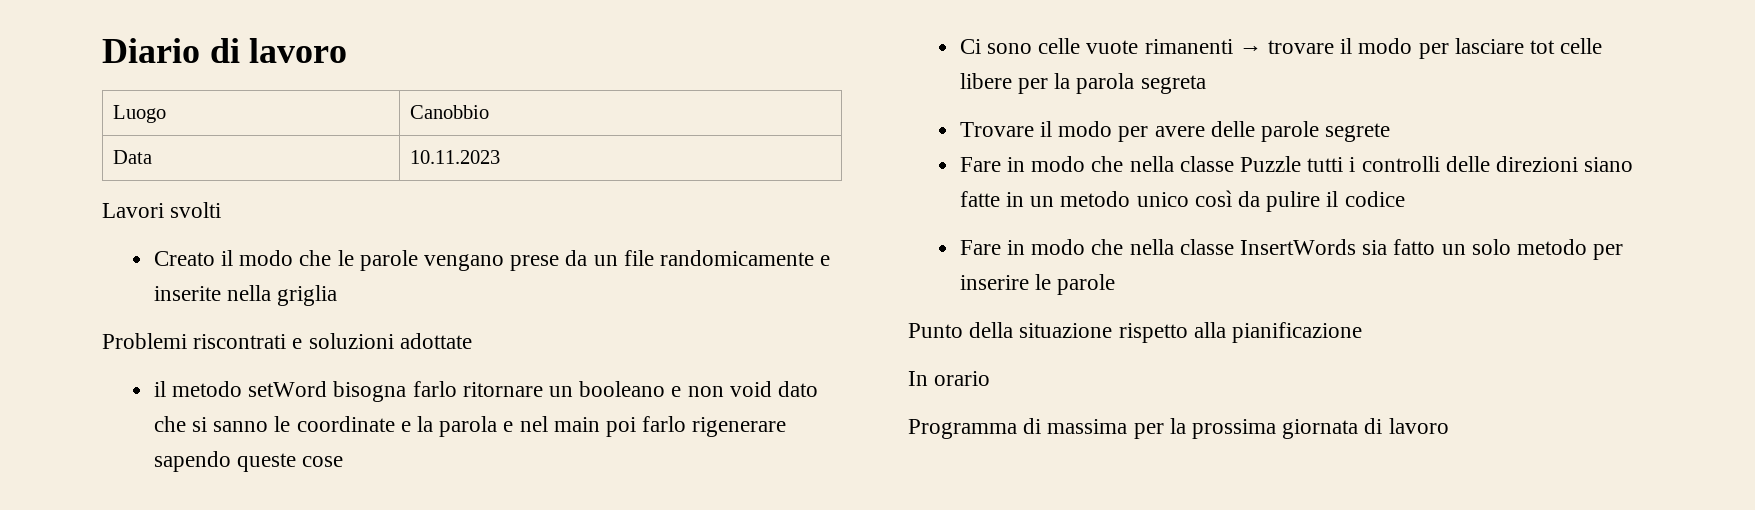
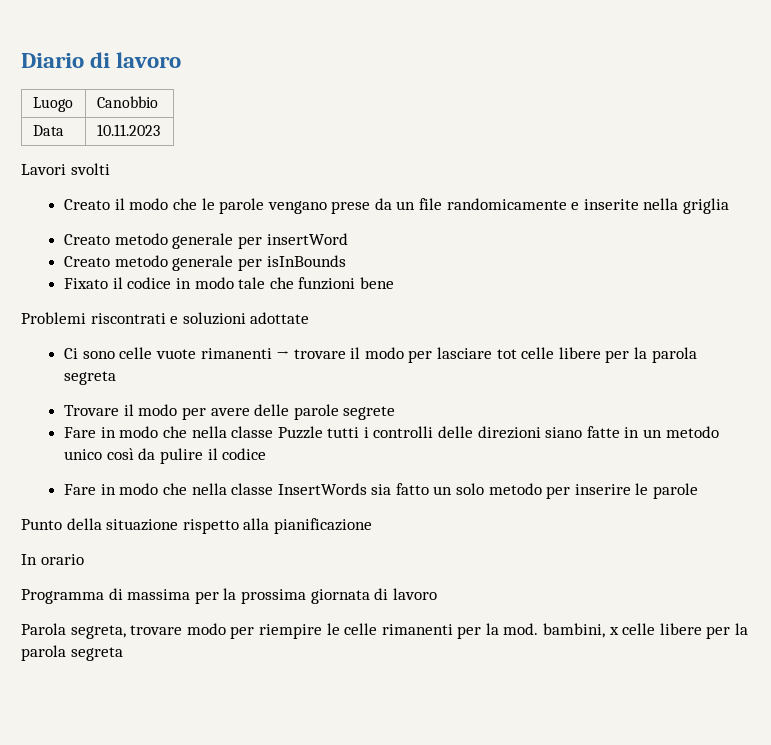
(338, 295) none -> [64,233,348,249] [64,255,346,271] [64,277,394,290] // Creato metodo generale per insertWord // Creato metodo generale per isInBounds // Fixato il codice in modo tale che funzioni bene
[153,381,818,402] [153,416,787,437] [153,451,344,472] // il metodo setWord bisogna farlo ritornare un booleano e non void dato che si sanno le coordinate e la parola e nel main poi farlo rigenerare sapendo queste cose -> (310, 318) none
(1449, 426) none -> [21,623,749,639] [21,645,123,661] // Parola segreta, trovare modo per riempire le celle rimanenti per la mod. bambini, x celle libere per la parola segreta

